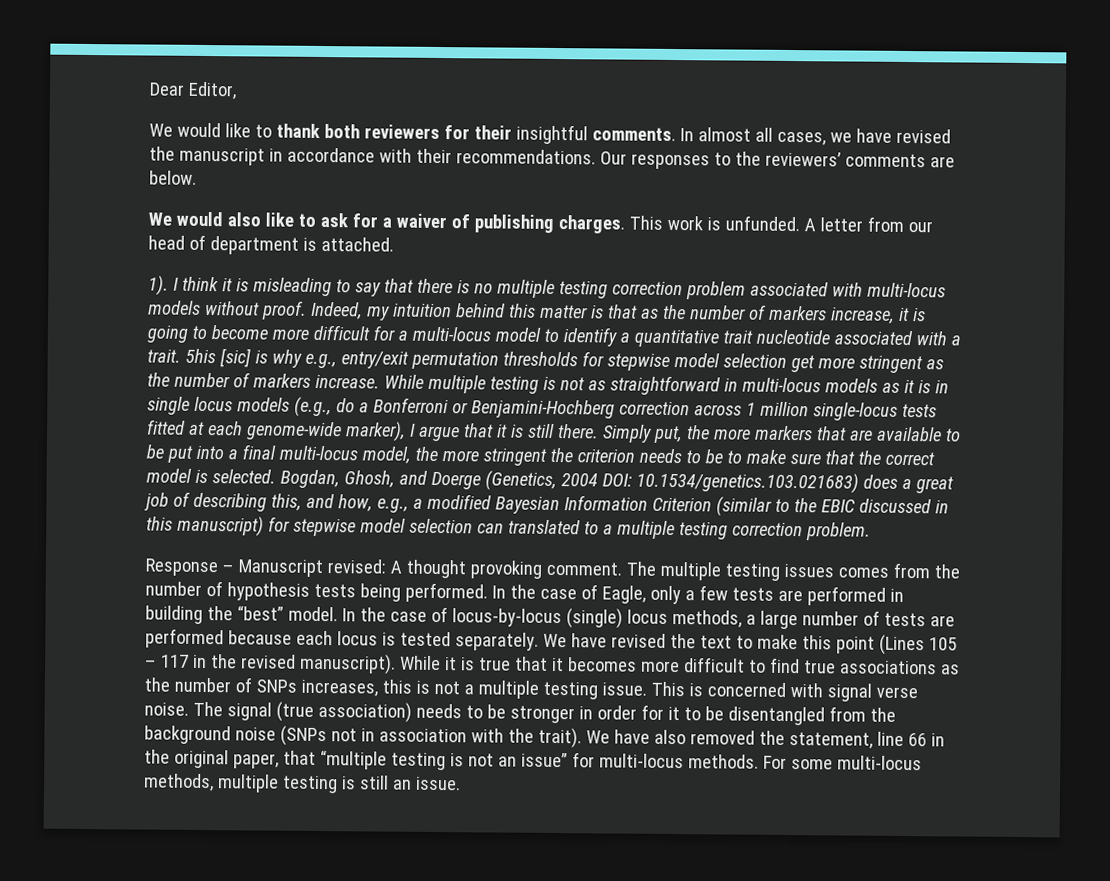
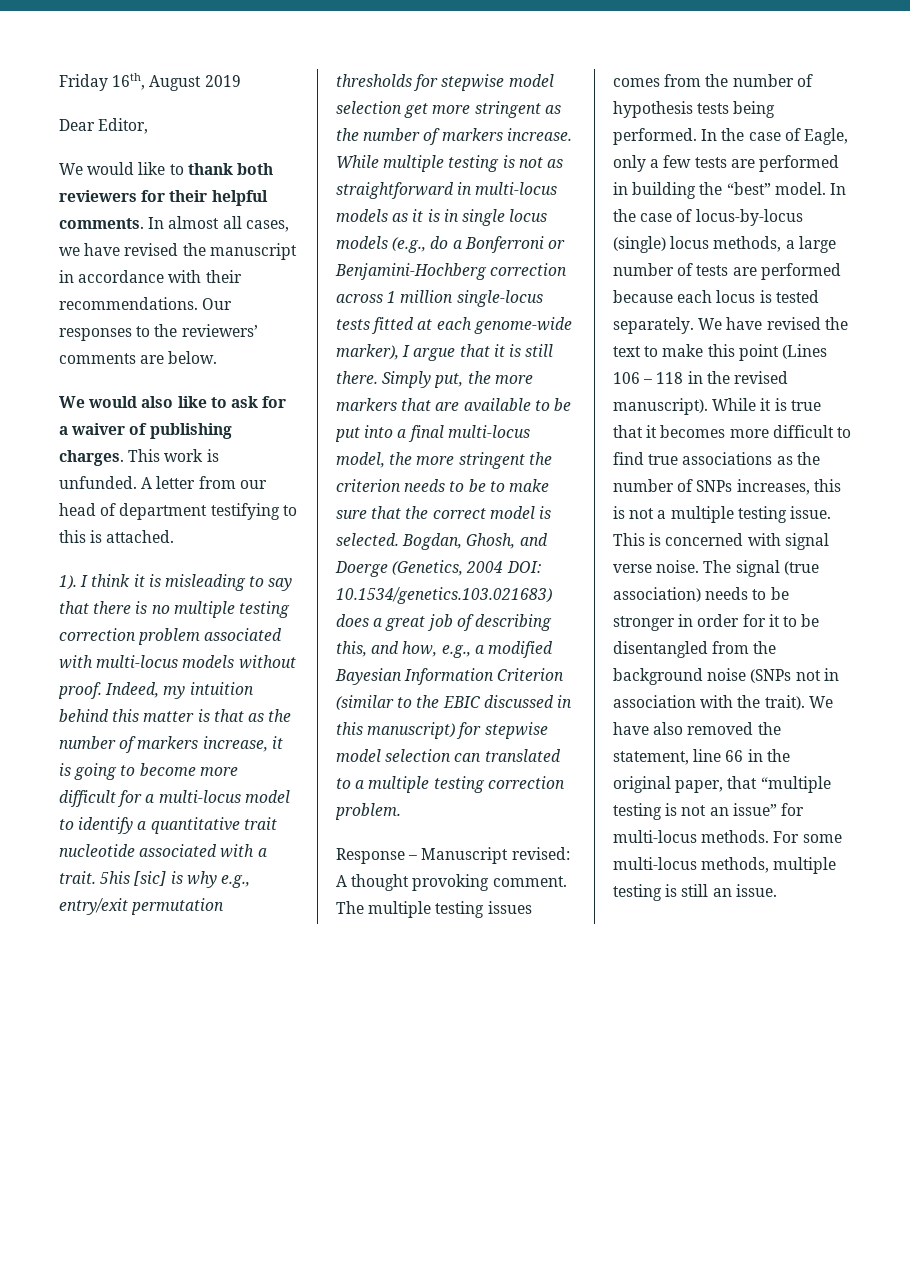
(149, 89) none -> [59,73,241,91] Friday 16th, August 2019 //
[515,124,588,145] insightful -> [211,190,268,206] helpful
(299, 245) none -> [210,503,297,520] [59,530,86,543] testifying to this
[928,637,957,651] [145,654,189,668] 105 – 117 -> [613,372,684,384] 106 – 118

